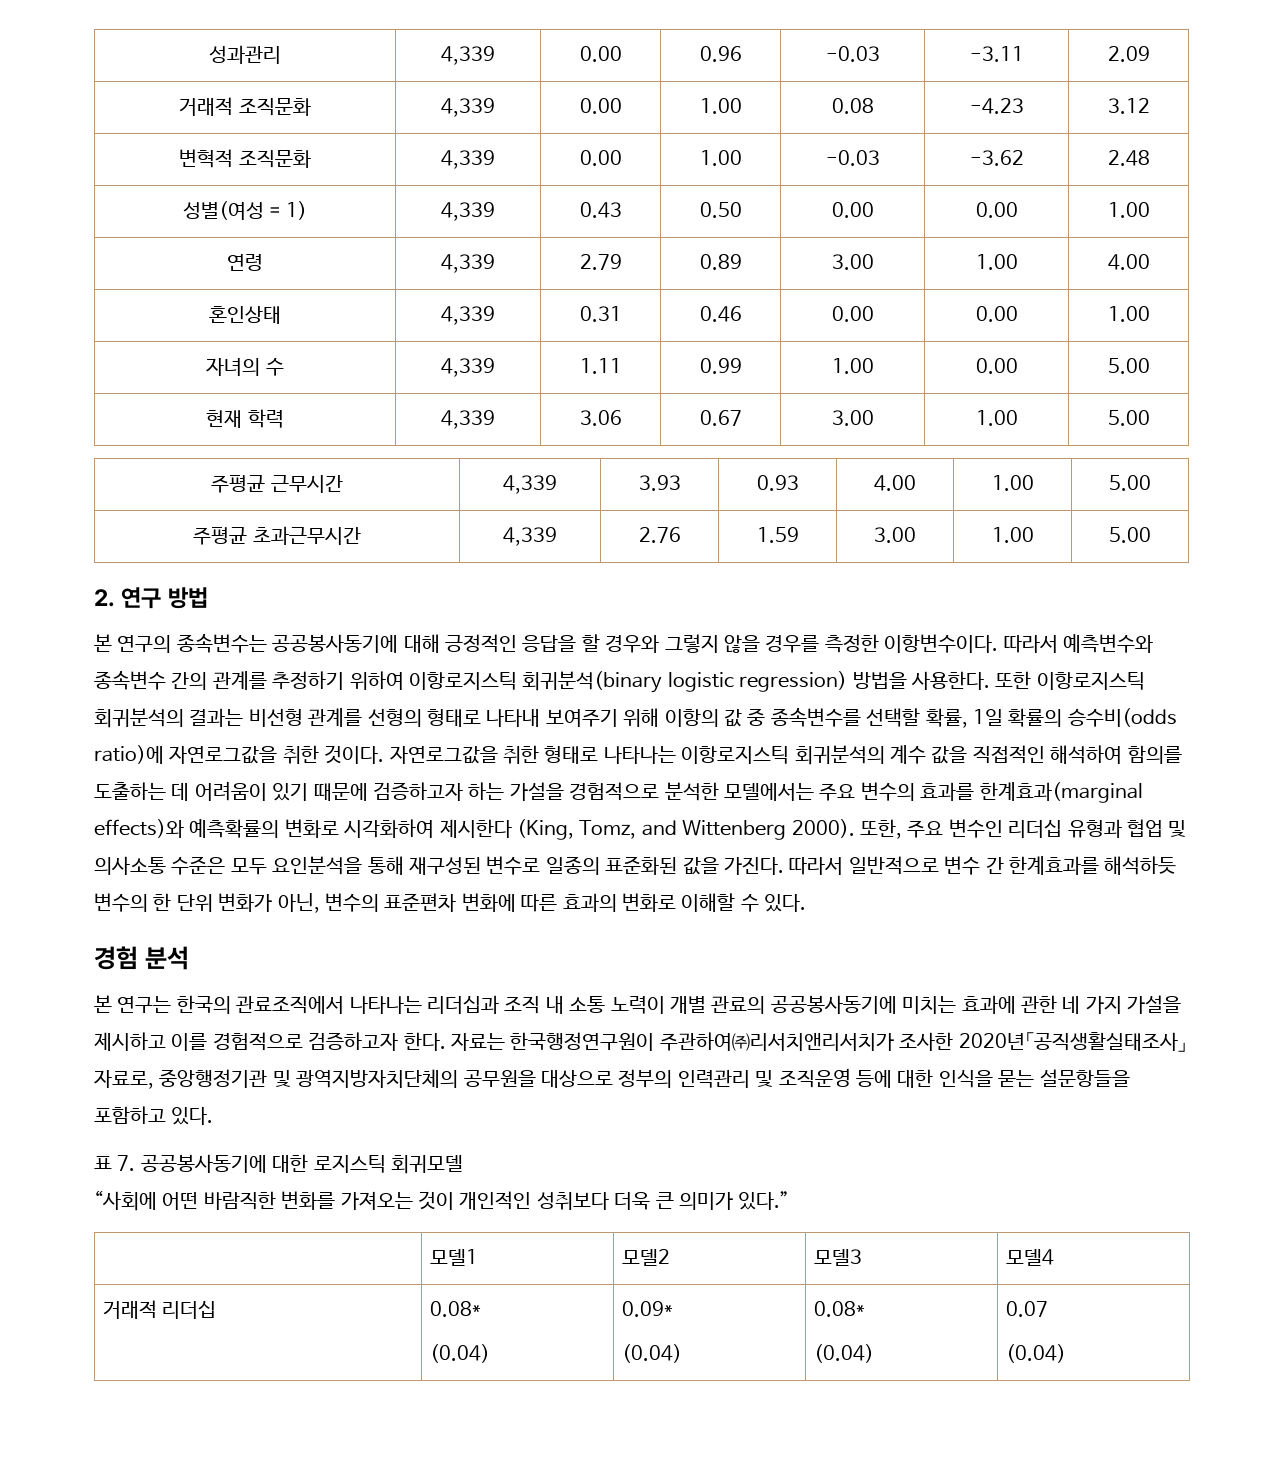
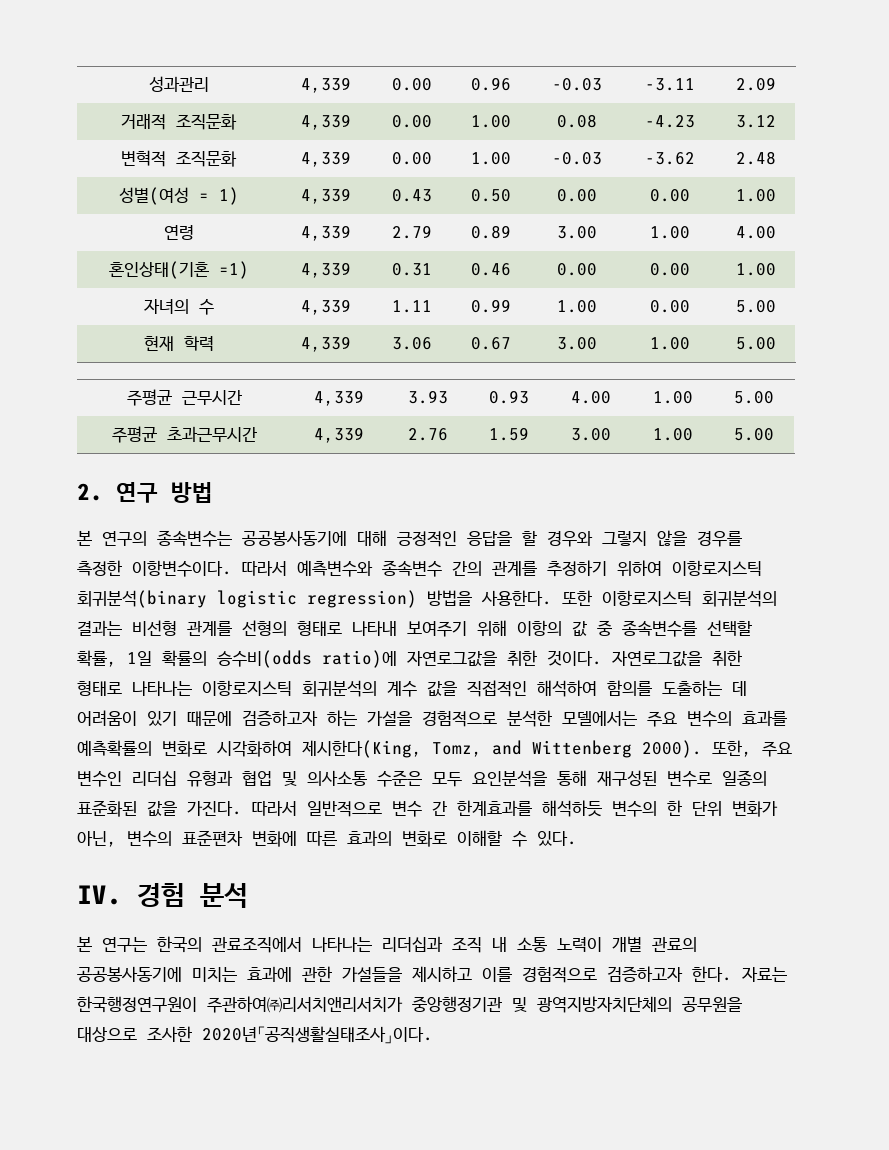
[209,306,281,324] 혼인상태 -> [108,261,249,279] 혼인상태(기혼 =1)
[979,782,1143,803] [94,819,184,838] 한계효과(marginal effects)와 -> (787, 718) none
[439,819,574,840] 제시한다 (King, -> [302,740,422,758] 제시한다(King,
(807, 903) none -> [77,885,122,905] IV.
[1062,995,1182,1014] 네 가지 가설을 -> [342,967,402,982] 가설들을
[899,1032,1187,1052] [94,1068,1130,1089] [94,1106,214,1125] [94,1154,463,1174] [94,1190,790,1211] [429,1249,478,1266] [621,1249,670,1266] [813,1249,862,1266] [1005,1249,1054,1266] [102,1300,216,1319] [429,1301,481,1317] [429,1344,490,1363] [621,1301,673,1317] [621,1344,682,1363] [813,1301,865,1317] [813,1344,874,1363] [1005,1301,1048,1317] [1005,1344,1066,1363] 조사한 2020년「공직생활실태조사」자료로, 중앙행정기관 및 광역지방자치단체의 공무원을 대상으로 정부의 인력관리 및 조직운영 등에 대한 인식을 묻는 설문항들을 포함하고 있다. // 표 7. 공공봉사동기에 대한 로지스틱 회귀모델 // “사회에 어떤 바람직한 변화를 가져오는 것이 개인적인 성취보다 더욱 큰 의미가 있다.” // | 모델1 | 모델2 | 모델3 | 모델4 // 거래적 리더십 | 0.08* // (0.04) | 0.09* // (0.04) | 0.08* // (0.04) | 0.07 // (0.04) -> [412,996,742,1013] [77,1026,433,1044] 중앙행정기관 및 광역지방자치단체의 공무원을 대상으로 조사한 2020년「공직생활실태조사」이다.

